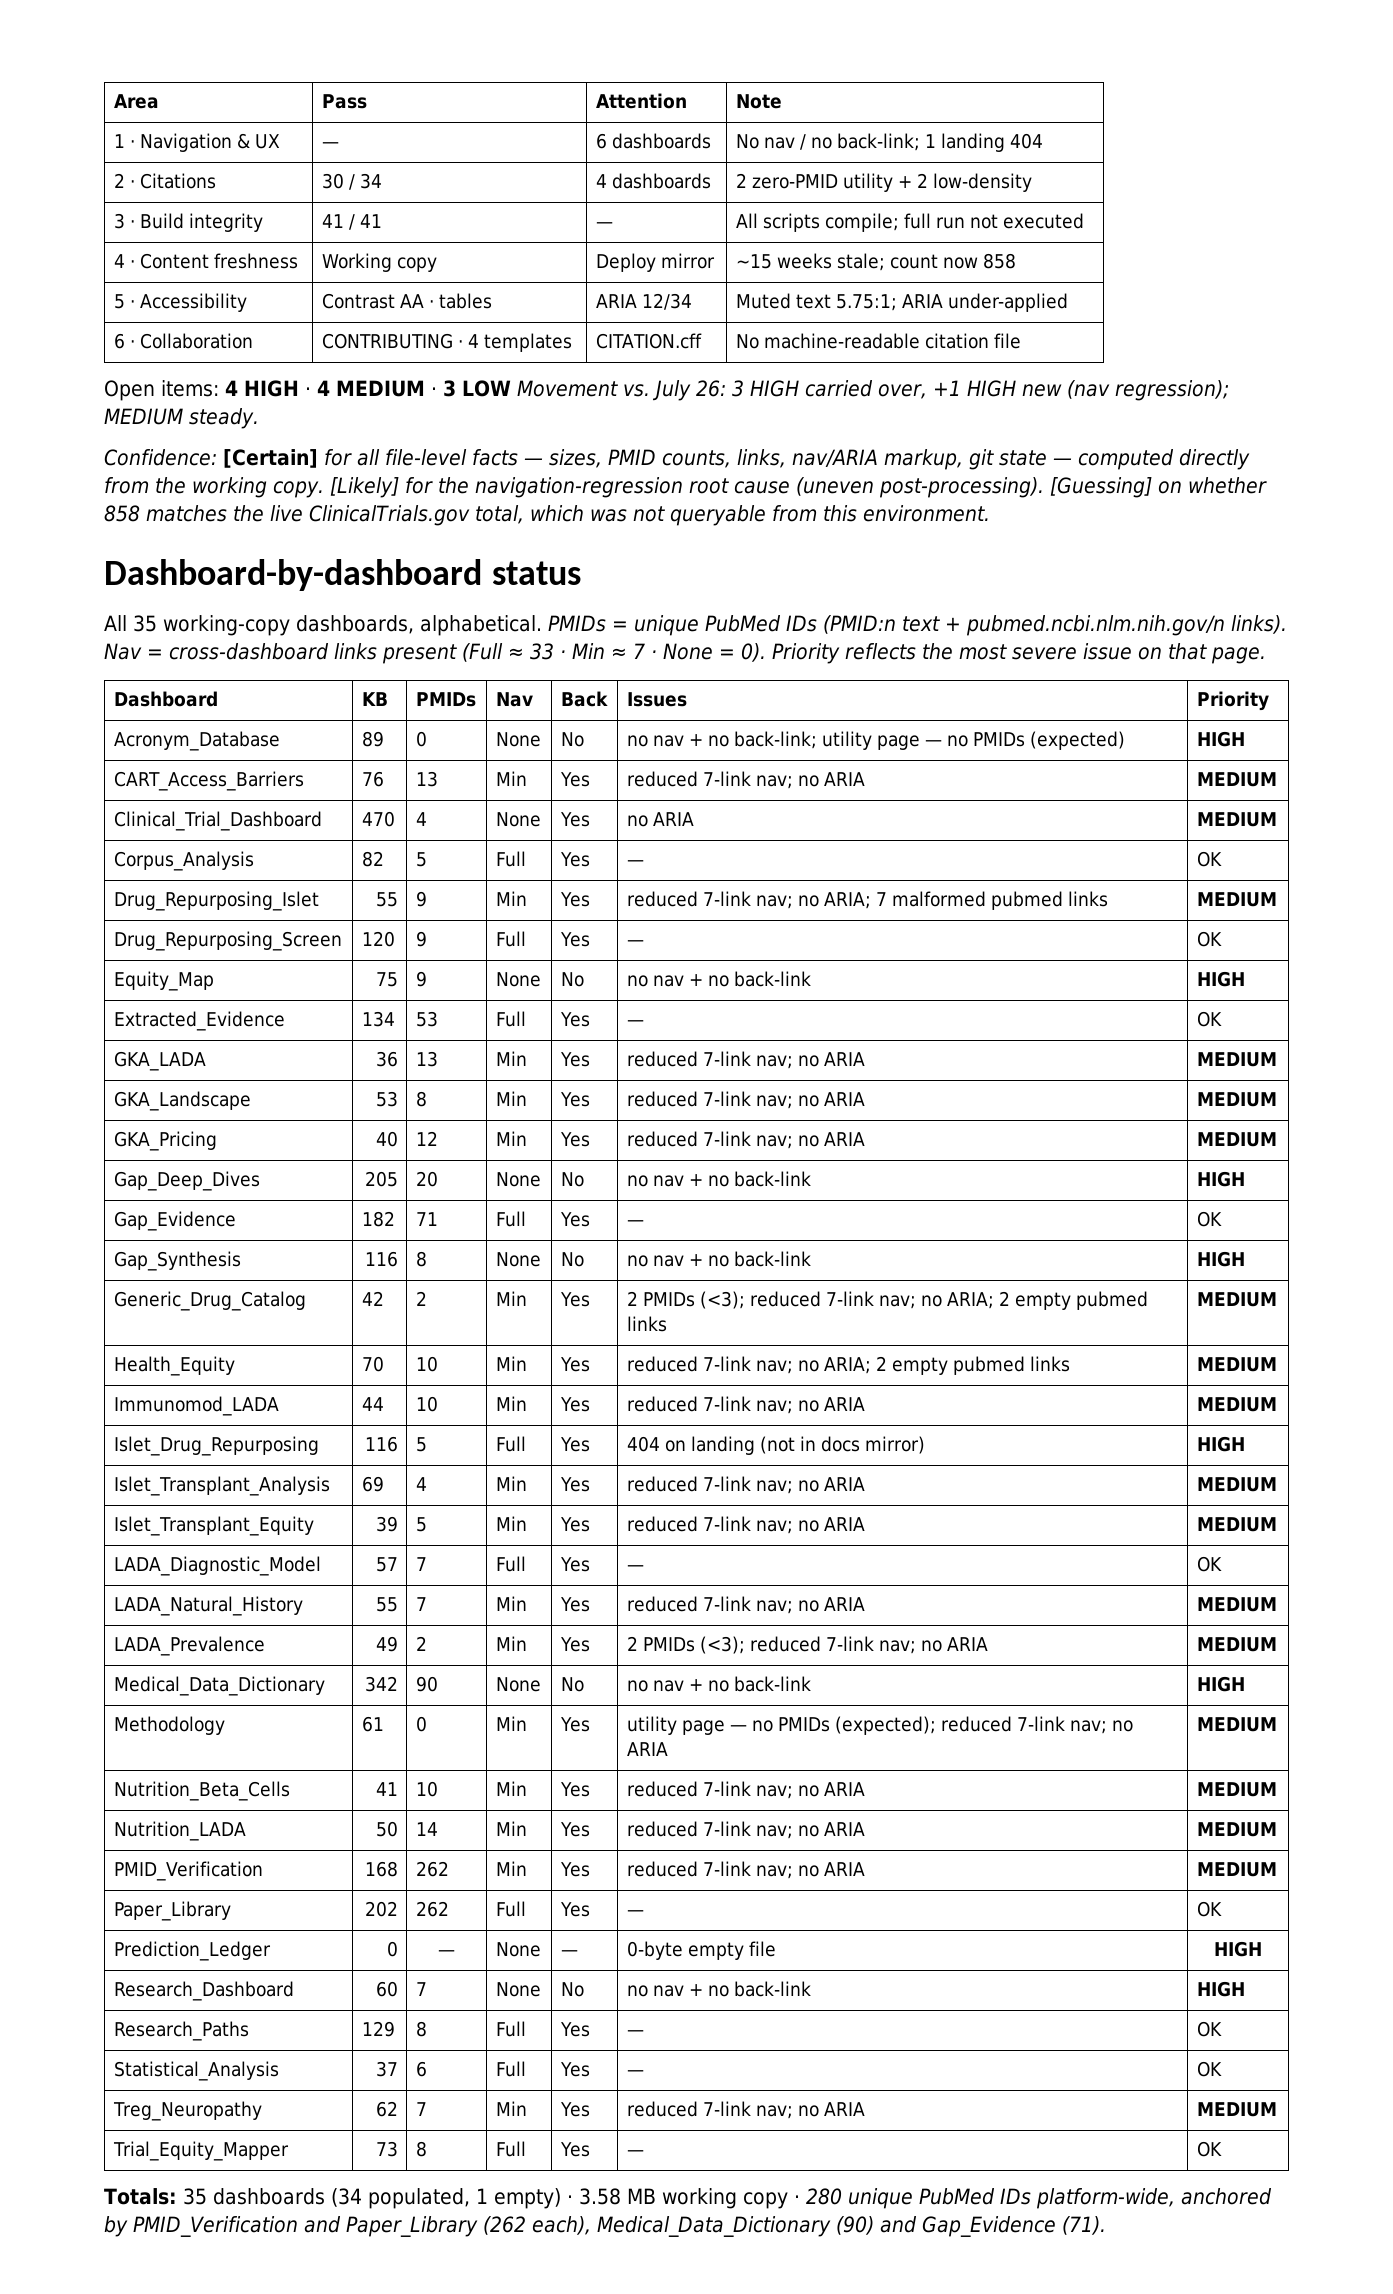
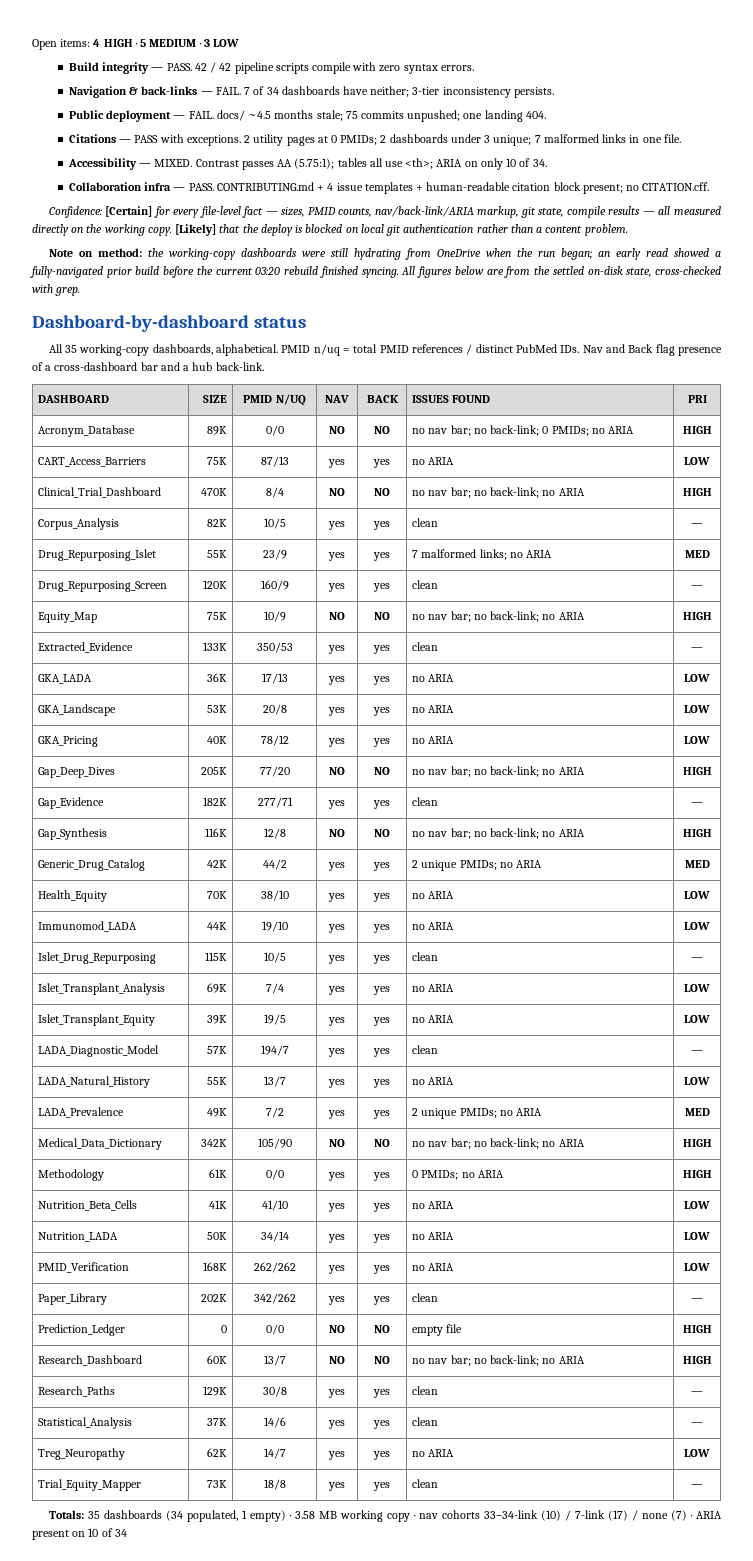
[113,94,159,109] [321,94,367,109] [595,93,687,109] [735,94,782,109] [113,133,280,152] [321,142,339,148] [595,133,711,149] [735,133,1043,152] [113,173,216,189] [321,173,382,190] [595,173,711,189] [735,173,1032,192] [113,213,263,232] [321,214,382,230] [595,222,613,228] [735,213,1084,232] [113,253,298,269] [321,253,438,272] [595,253,715,272] [735,253,1016,271] [113,293,247,312] [321,293,492,309] [595,293,692,310] [735,293,1069,312] [113,333,253,349] [321,333,572,352] [595,333,703,349] [735,333,1021,349] Area | Pass | Attention | Note // 1 · Navigation & UX | — | 6 dashboards | No nav / no back-link; 1 landing 404 // 2 · Citations | 30 / 34 | 4 dashboards | 2 zero-PMID utility + 2 low-density // 3 · Build integrity | 41 / 41 | — | All scripts compile; full run not executed // 4 · Content freshness | Working copy | Deploy mirror | ~15 weeks stale; count now 858 // 5 · Accessibility | Contrast AA · tables | ARIA 12/34 | Muted text 5.75:1; ARIA under-applied // 6 · Collaboration | CONTRIBUTING · 4 templates | CITATION.cff | No machine-readable citation file // -> (32, 44) none
[317,380,330,396] 4 -> [140,39,147,47] 5
[516,380,1229,401] [104,408,259,429] Movement vs. July 26: 3 HIGH carried over, +1 HIGH new (nav regression); MEDIUM steady. -> [68,62,474,74] [68,86,554,98] [68,110,546,122] [68,134,681,146] [67,158,547,170] [68,182,710,194] // Build integrity — PASS. 42 / 42 pipeline scripts compile with zero syntax errors. // Navigation & back-links — FAIL. 7 of 34 dashboards have neither; 3-tier inconsistency persists. // Public deployment — FAIL. docs/ ~4.5 months stale; 75 commits unpushed; one landing 404. // Citations — PASS with exceptions. 2 utility pages at 0 PMIDs; 2 dashboards under 3 unique; 7 malformed links in one file. // Accessibility — MIXED. Contrast passes AA (5.75:1); tables all use <th>; ARIA on only 10 of 34. // Collaboration infra — PASS. CONTRIBUTING.md + 4 issue templates + human-readable citation block present; no CITATION.cff.
[357,449,518,466] all file-level facts -> [173,206,264,218] every file-level fact
[737,449,1250,470] [104,477,1267,498] [104,505,990,526] links, nav/ARIA markup, git state — computed directly from the working copy. [Likely] for the navigation-regression root cause (uneven post-processing). [Guessing] on whether 858 matches the live ClinicalTrials.gov total, which was not queryable from this environment. -> [374,206,721,218] [32,224,628,236] [48,248,721,260] [30,266,721,278] [32,284,81,296] nav/back-link/ARIA markup, git state, compile results — all measured directly on the working copy. [Likely] that the deploy is blocked on local git authentication rather than a content problem. // Note on method: the working-copy dashboards were still hydrating from OneDrive when the run began; an early read showed a fully-navigated prior build before the current 03:20 rebuild finished syncing. All figures below are from the settled on-disk state, cross-checked with grep.
[548,615,1287,636] [104,643,1266,664] [113,691,218,707] [361,692,388,706] [415,692,476,707] [495,692,533,707] [560,691,608,707] [626,692,687,707] [1196,691,1269,711] [113,731,280,751] [361,731,384,747] [415,731,427,747] [495,732,541,747] [560,732,584,747] [626,731,1125,750] [1196,731,1245,747] [113,771,305,791] [361,771,384,787] [415,771,438,787] [495,771,527,786] [559,772,591,787] [626,771,865,789] [1196,772,1277,787] [113,811,323,831] [361,811,395,827] [415,812,427,826] [495,812,541,827] [559,812,591,827] [626,812,694,827] [1196,812,1277,827] [113,851,254,871] [361,851,384,867] [415,852,427,867] [495,851,527,867] [559,852,591,867] [626,860,644,866] [1196,851,1222,867] PMIDs = unique PubMed IDs (PMID:n text + pubmed.ncbi.nlm.nih.gov/n links). Nav = cross-dashboard links present (Full ≈ 33 · Min ≈ 7 · None = 0). Priority reflects the most severe issue on that page. // Dashboard | KB | PMIDs | Nav | Back | Issues | Priority // Acronym_Database | 89 | 0 | None | No | no nav + no back-link; utility page — no PMIDs (expected) | HIGH // CART_Access_Barriers | 76 | 13 | Min | Yes | reduced 7-link nav; no ARIA | MEDIUM // Clinical_Trial_Dashboard | 470 | 4 | None | Yes | no ARIA | MEDIUM // Corpus_Analysis | 82 | 5 | Full | Yes | — | OK -> [281,344,722,356] [32,362,264,371] [38,395,110,403] [202,395,227,403] [243,394,306,406] [325,395,349,403] [366,395,399,403] [412,395,491,403] [687,395,707,403] [38,425,136,437] [206,426,227,435] [265,425,284,436] [329,426,345,434] [374,426,390,434] [412,425,635,436] [682,426,712,434] [38,457,147,467] [206,457,227,465] [260,456,289,467] [328,459,345,468] [373,459,390,468] [412,457,455,465] [684,457,710,465] [38,487,162,498] [200,488,227,496] [265,487,284,498] [329,488,345,496] [374,488,390,496] [412,487,585,498] [682,488,712,496] [38,518,120,530] [206,519,227,527] [263,518,286,529] [328,521,345,530] [373,521,390,530] [412,518,439,527] [691,523,703,527] PMID n/uq = total PMID references / distinct PubMed IDs. Nav and Back flag presence of a cross-dashboard bar and a hub back-link. // DASHBOARD | SIZE | PMID N/UQ | NAV | BACK | ISSUES FOUND | PRI // Acronym_Database | 89K | 0/0 | NO | NO | no nav bar; no back-link; 0 PMIDs; no ARIA | HIGH // CART_Access_Barriers | 75K | 87/13 | yes | yes | no ARIA | LOW // Clinical_Trial_Dashboard | 470K | 8/4 | NO | NO | no nav bar; no back-link; no ARIA | HIGH // Corpus_Analysis | 82K | 10/5 | yes | yes | clean | —
[375,892,398,907] [415,891,427,907] [495,891,527,906] [559,892,591,907] [626,891,1108,910] [1196,892,1277,907] [113,931,343,951] [361,931,395,947] [415,931,427,947] [495,931,527,947] [559,932,591,947] [626,940,644,946] [1196,931,1222,947] 55 | 9 | Min | Yes | reduced 7-link nav; no ARIA; 7 malformed pubmed links | MEDIUM // Drug_Repurposing_Screen | 120 | 9 | Full | Yes | — | OK -> [206,550,227,558] [262,549,287,560] [328,552,345,561] [373,552,390,561] [412,549,553,560] [684,550,710,558] [38,581,168,592] [202,580,227,589] [260,580,289,591] [328,583,345,592] [373,583,390,592] [412,580,439,589] [691,585,703,589] 55K | 23/9 | yes | yes | 7 malformed links; no ARIA | MED // Drug_Repurposing_Screen | 120K | 160/9 | yes | yes | clean | —
[375,972,398,987] [415,971,427,987] [495,972,541,987] [560,972,584,987] [626,971,811,987] [1196,971,1245,987] [113,1011,285,1031] [361,1011,395,1027] [415,1011,438,1027] [495,1011,527,1027] [559,1012,591,1027] [626,1020,644,1026] [1196,1011,1222,1027] 75 | 9 | None | No | no nav + no back-link | HIGH // Extracted_Evidence | 134 | 53 | Full | Yes | — | OK -> [206,612,227,620] [263,611,286,622] [329,612,345,620] [374,612,390,620] [412,611,585,622] [682,612,712,620] [38,642,134,653] [202,642,227,651] [256,642,293,653] [328,645,345,654] [373,645,390,654] [412,642,439,651] [691,647,703,651] 75K | 10/9 | NO | NO | no nav bar; no back-link; no ARIA | HIGH // Extracted_Evidence | 133K | 350/53 | yes | yes | clean | —
[375,1051,398,1067] [415,1051,438,1067] [495,1051,527,1066] [559,1052,591,1067] [626,1051,865,1069] [1196,1052,1277,1067] 36 | 13 | Min | Yes | reduced 7-link nav; no ARIA | MEDIUM -> [206,673,227,682] [261,673,288,684] [328,676,345,685] [373,676,390,685] [412,674,455,682] [684,674,710,682] 36K | 17/13 | yes | yes | no ARIA | LOW
[375,1091,398,1107] [415,1091,427,1107] [495,1091,527,1106] [559,1092,591,1107] [626,1091,865,1109] [1196,1092,1277,1107] 53 | 8 | Min | Yes | reduced 7-link nav; no ARIA | MEDIUM -> [206,705,227,713] [262,704,287,715] [328,707,345,716] [373,707,390,716] [412,705,455,713] [684,705,710,713] 53K | 20/8 | yes | yes | no ARIA | LOW
[375,1131,398,1147] [415,1131,438,1146] [495,1131,527,1146] [559,1132,591,1147] [626,1131,865,1149] [1196,1132,1277,1147] 40 | 12 | Min | Yes | reduced 7-link nav; no ARIA | MEDIUM -> [206,736,227,744] [260,735,289,746] [328,738,345,747] [373,738,390,747] [412,736,455,744] [684,736,710,744] 40K | 78/12 | yes | yes | no ARIA | LOW
[364,1171,398,1187] [415,1171,438,1187] [495,1172,541,1187] [560,1172,584,1187] [626,1171,811,1187] [1196,1171,1245,1187] [113,1211,236,1231] [361,1211,395,1227] [415,1212,438,1226] [495,1211,527,1227] [559,1212,591,1227] [626,1220,644,1226] [1196,1211,1222,1227] 205 | 20 | None | No | no nav + no back-link | HIGH // Gap_Evidence | 182 | 71 | Full | Yes | — | OK -> [200,767,227,775] [259,766,290,777] [329,767,345,775] [374,767,390,775] [412,766,585,777] [682,767,712,775] [38,797,105,809] [202,797,227,806] [257,797,293,808] [328,800,345,809] [373,800,390,809] [412,797,439,806] [691,802,703,806] 205K | 77/20 | NO | NO | no nav bar; no back-link; no ARIA | HIGH // Gap_Evidence | 182K | 277/71 | yes | yes | clean | —
[364,1251,398,1267] [415,1251,427,1267] [495,1252,541,1267] [560,1252,584,1267] [626,1251,811,1267] [1196,1251,1245,1267] [113,1291,306,1311] [361,1291,384,1306] [415,1291,427,1306] [495,1291,527,1306] [559,1292,591,1307] [626,1291,1148,1310] [626,1316,667,1332] [1196,1292,1277,1307] [113,1356,235,1376] [361,1356,384,1372] [415,1356,438,1372] [495,1356,527,1371] [559,1357,591,1372] [626,1356,1070,1375] [1196,1357,1277,1372] [113,1396,279,1416] [361,1397,384,1411] [415,1396,438,1412] [495,1396,527,1411] [559,1397,591,1412] [626,1396,865,1414] [1196,1397,1277,1412] 116 | 8 | None | No | no nav + no back-link | HIGH // Generic_Drug_Catalog | 42 | 2 | Min | Yes | 2 PMIDs (<3); reduced 7-link nav; no ARIA; 2 empty pubmed links | MEDIUM // Health_Equity | 70 | 10 | Min | Yes | reduced 7-link nav; no ARIA; 2 empty pubmed links | MEDIUM // Immunomod_LADA | 44 | 10 | Min | Yes | reduced 7-link nav; no ARIA | MEDIUM -> [204,828,227,837] [263,828,286,839] [329,829,345,837] [374,829,390,837] [412,828,585,839] [682,829,712,837] [38,859,146,871] [206,860,227,868] [262,859,287,870] [328,862,345,871] [373,862,390,871] [412,860,543,871] [684,860,710,868] [38,890,108,902] [206,891,227,899] [260,890,289,901] [328,893,345,902] [373,893,390,902] [412,891,455,899] [684,891,710,899] [38,921,138,932] [206,922,227,930] [261,921,288,932] [328,924,345,933] [373,924,390,933] [412,922,455,930] [684,922,710,930] 116K | 12/8 | NO | NO | no nav bar; no back-link; no ARIA | HIGH // Generic_Drug_Catalog | 42K | 44/2 | yes | yes | 2 unique PMIDs; no ARIA | MED // Health_Equity | 70K | 38/10 | yes | yes | no ARIA | LOW // Immunomod_LADA | 44K | 19/10 | yes | yes | no ARIA | LOW
[364,1436,398,1452] [415,1437,427,1452] [495,1436,527,1452] [559,1437,591,1452] [626,1436,925,1455] [1196,1436,1245,1452] [113,1476,331,1496] [361,1476,384,1492] [415,1477,427,1491] [495,1476,527,1491] [559,1477,591,1492] [626,1476,865,1494] [1196,1477,1277,1492] 116 | 5 | Full | Yes | 404 on landing (not in docs mirror) | HIGH // Islet_Transplant_Analysis | 69 | 4 | Min | Yes | reduced 7-link nav; no ARIA | MEDIUM -> [204,952,227,961] [263,952,286,963] [328,955,345,964] [373,955,390,964] [412,952,439,961] [691,957,703,961] [38,983,166,995] [206,983,227,993] [265,983,284,994] [328,986,345,995] [373,986,390,995] [412,984,455,992] [684,984,710,992] 115K | 10/5 | yes | yes | clean | — // Islet_Transplant_Analysis | 69K | 7/4 | yes | yes | no ARIA | LOW
[375,1516,398,1532] [415,1517,427,1532] [495,1516,527,1531] [559,1517,591,1532] [626,1516,865,1534] [1196,1517,1277,1532] 39 | 5 | Min | Yes | reduced 7-link nav; no ARIA | MEDIUM -> [206,1015,227,1024] [263,1014,286,1025] [328,1017,345,1026] [373,1017,390,1026] [412,1015,455,1023] [684,1015,710,1023] 39K | 19/5 | yes | yes | no ARIA | LOW
[375,1557,398,1572] [415,1557,427,1571] [495,1556,527,1572] [559,1557,591,1572] [626,1565,644,1571] [1196,1556,1222,1572] 57 | 7 | Full | Yes | — | OK -> [206,1046,227,1054] [260,1045,289,1056] [328,1048,345,1057] [373,1048,390,1057] [412,1045,439,1054] [691,1050,703,1054] 57K | 194/7 | yes | yes | clean | —
[375,1597,398,1612] [415,1597,427,1611] [495,1596,527,1611] [559,1597,591,1612] [626,1596,865,1614] [1196,1597,1277,1612] 55 | 7 | Min | Yes | reduced 7-link nav; no ARIA | MEDIUM -> [206,1077,227,1085] [263,1076,286,1087] [328,1079,345,1088] [373,1079,390,1088] [412,1077,455,1085] [684,1077,710,1085] 55K | 13/7 | yes | yes | no ARIA | LOW
[375,1636,398,1652] [415,1636,427,1651] [495,1636,527,1651] [559,1637,591,1652] [626,1636,988,1654] [1196,1637,1277,1652] 49 | 2 | Min | Yes | 2 PMIDs (<3); reduced 7-link nav; no ARIA | MEDIUM -> [206,1108,227,1117] [265,1107,284,1118] [328,1110,345,1119] [373,1110,390,1119] [412,1108,543,1119] [684,1108,710,1116] 49K | 7/2 | yes | yes | 2 unique PMIDs; no ARIA | MED
[364,1676,398,1692] [415,1676,438,1692] [495,1677,541,1692] [560,1677,584,1692] [626,1676,811,1692] [1196,1676,1245,1692] [113,1716,225,1735] [361,1716,384,1732] [415,1716,427,1732] [495,1716,527,1731] [559,1717,591,1732] [626,1716,1133,1735] [626,1742,668,1756] [1196,1717,1277,1732] 342 | 90 | None | No | no nav + no back-link | HIGH // Methodology | 61 | 0 | Min | Yes | utility page — no PMIDs (expected); reduced 7-link nav; no ARIA | MEDIUM -> [200,1139,227,1147] [257,1138,292,1149] [329,1139,345,1147] [374,1139,390,1147] [412,1138,585,1149] [682,1139,712,1147] [38,1169,105,1181] [208,1169,227,1178] [265,1169,284,1180] [328,1172,345,1181] [373,1172,390,1181] [412,1170,504,1180] [682,1170,712,1178] 342K | 105/90 | NO | NO | no nav bar; no back-link; no ARIA | HIGH // Methodology | 61K | 0/0 | yes | yes | 0 PMIDs; no ARIA | HIGH
[375,1782,398,1796] [415,1781,438,1797] [495,1781,527,1796] [559,1782,591,1797] [626,1781,865,1799] [1196,1782,1277,1797] 41 | 10 | Min | Yes | reduced 7-link nav; no ARIA | MEDIUM -> [208,1200,227,1209] [261,1200,288,1211] [328,1203,345,1212] [373,1203,390,1212] [412,1201,455,1209] [684,1201,710,1209] 41K | 41/10 | yes | yes | no ARIA | LOW
[375,1821,398,1837] [415,1822,438,1836] [495,1821,527,1836] [559,1822,591,1837] [626,1821,865,1839] [1196,1822,1277,1837] 50 | 14 | Min | Yes | reduced 7-link nav; no ARIA | MEDIUM -> [206,1232,227,1240] [260,1231,289,1242] [328,1234,345,1243] [373,1234,390,1243] [412,1232,455,1240] [684,1232,710,1240] 50K | 34/14 | yes | yes | no ARIA | LOW
[364,1861,398,1877] [415,1861,449,1877] [495,1861,527,1876] [559,1862,591,1877] [626,1861,865,1879] [1196,1862,1277,1877] 168 | 262 | Min | Yes | reduced 7-link nav; no ARIA | MEDIUM -> [202,1262,227,1271] [253,1262,296,1273] [328,1265,345,1274] [373,1265,390,1274] [412,1263,455,1271] [684,1263,710,1271] 168K | 262/262 | yes | yes | no ARIA | LOW
[364,1901,398,1917] [415,1901,449,1917] [495,1901,527,1917] [559,1902,591,1917] [626,1910,644,1916] [1196,1901,1222,1917] 202 | 262 | Full | Yes | — | OK -> [200,1294,227,1302] [253,1293,296,1304] [328,1296,345,1305] [373,1296,390,1305] [412,1293,439,1302] [691,1298,703,1302] 202K | 342/262 | yes | yes | clean | —
[438,1950,455,1956] [495,1942,541,1957] [560,1950,578,1956] [626,1941,683,1960] — | None | — | 0-byte -> [265,1324,284,1335] [329,1325,345,1333] [374,1325,390,1333] 0/0 | NO | NO |
[375,1981,398,1997] [415,1982,427,1996] [495,1982,541,1997] [560,1982,584,1997] [626,1981,811,1997] [1196,1981,1245,1997] [113,2021,250,2041] [361,2021,395,2037] [415,2021,427,2037] [495,2021,527,2037] [559,2022,591,2037] [626,2030,644,2036] [1196,2021,1222,2037] 60 | 7 | None | No | no nav + no back-link | HIGH // Research_Paths | 129 | 8 | Full | Yes | — | OK -> [206,1355,227,1364] [263,1355,286,1366] [329,1356,345,1364] [374,1356,390,1364] [412,1355,585,1366] [682,1356,712,1364] [38,1386,116,1397] [202,1386,227,1396] [262,1386,287,1397] [328,1389,345,1398] [373,1389,390,1398] [412,1386,439,1395] [691,1391,703,1395] 60K | 13/7 | NO | NO | no nav bar; no back-link; no ARIA | HIGH // Research_Paths | 129K | 30/8 | yes | yes | clean | —
[375,2061,398,2077] [415,2061,427,2077] [495,2061,527,2077] [559,2062,591,2077] [626,2070,644,2076] [1196,2061,1222,2077] 37 | 6 | Full | Yes | — | OK -> [206,1418,227,1426] [263,1417,286,1428] [328,1420,345,1429] [373,1420,390,1429] [412,1417,439,1426] [691,1422,703,1426] 37K | 14/6 | yes | yes | clean | —
[375,2101,398,2117] [415,2102,427,2116] [495,2101,527,2116] [559,2102,591,2117] [626,2101,865,2119] [1196,2102,1277,2117] 62 | 7 | Min | Yes | reduced 7-link nav; no ARIA | MEDIUM -> [206,1448,227,1457] [263,1448,286,1459] [328,1451,345,1460] [373,1451,390,1460] [412,1449,455,1457] [684,1449,710,1457] 62K | 14/7 | yes | yes | no ARIA | LOW
[375,2141,398,2157] [415,2141,427,2157] [495,2141,527,2157] [559,2142,591,2157] [626,2150,644,2156] [1196,2141,1222,2157] 73 | 8 | Full | Yes | — | OK -> [206,1480,227,1488] [263,1479,286,1490] [328,1482,345,1491] [373,1482,390,1491] [412,1479,439,1488] [691,1484,703,1488] 73K | 18/8 | yes | yes | clean | —
[805,2188,1272,2209] [104,2216,1106,2237] 280 unique PubMed IDs platform-wide, anchored by PMID_Verification and Paper_Library (262 each), Medical_Data_Dictionary (90) and Gap_Evidence (71). -> [418,1510,722,1521] [32,1528,127,1540] nav cohorts 33–34-link (10) / 7-link (17) / none (7) · ARIA present on 10 of 34

